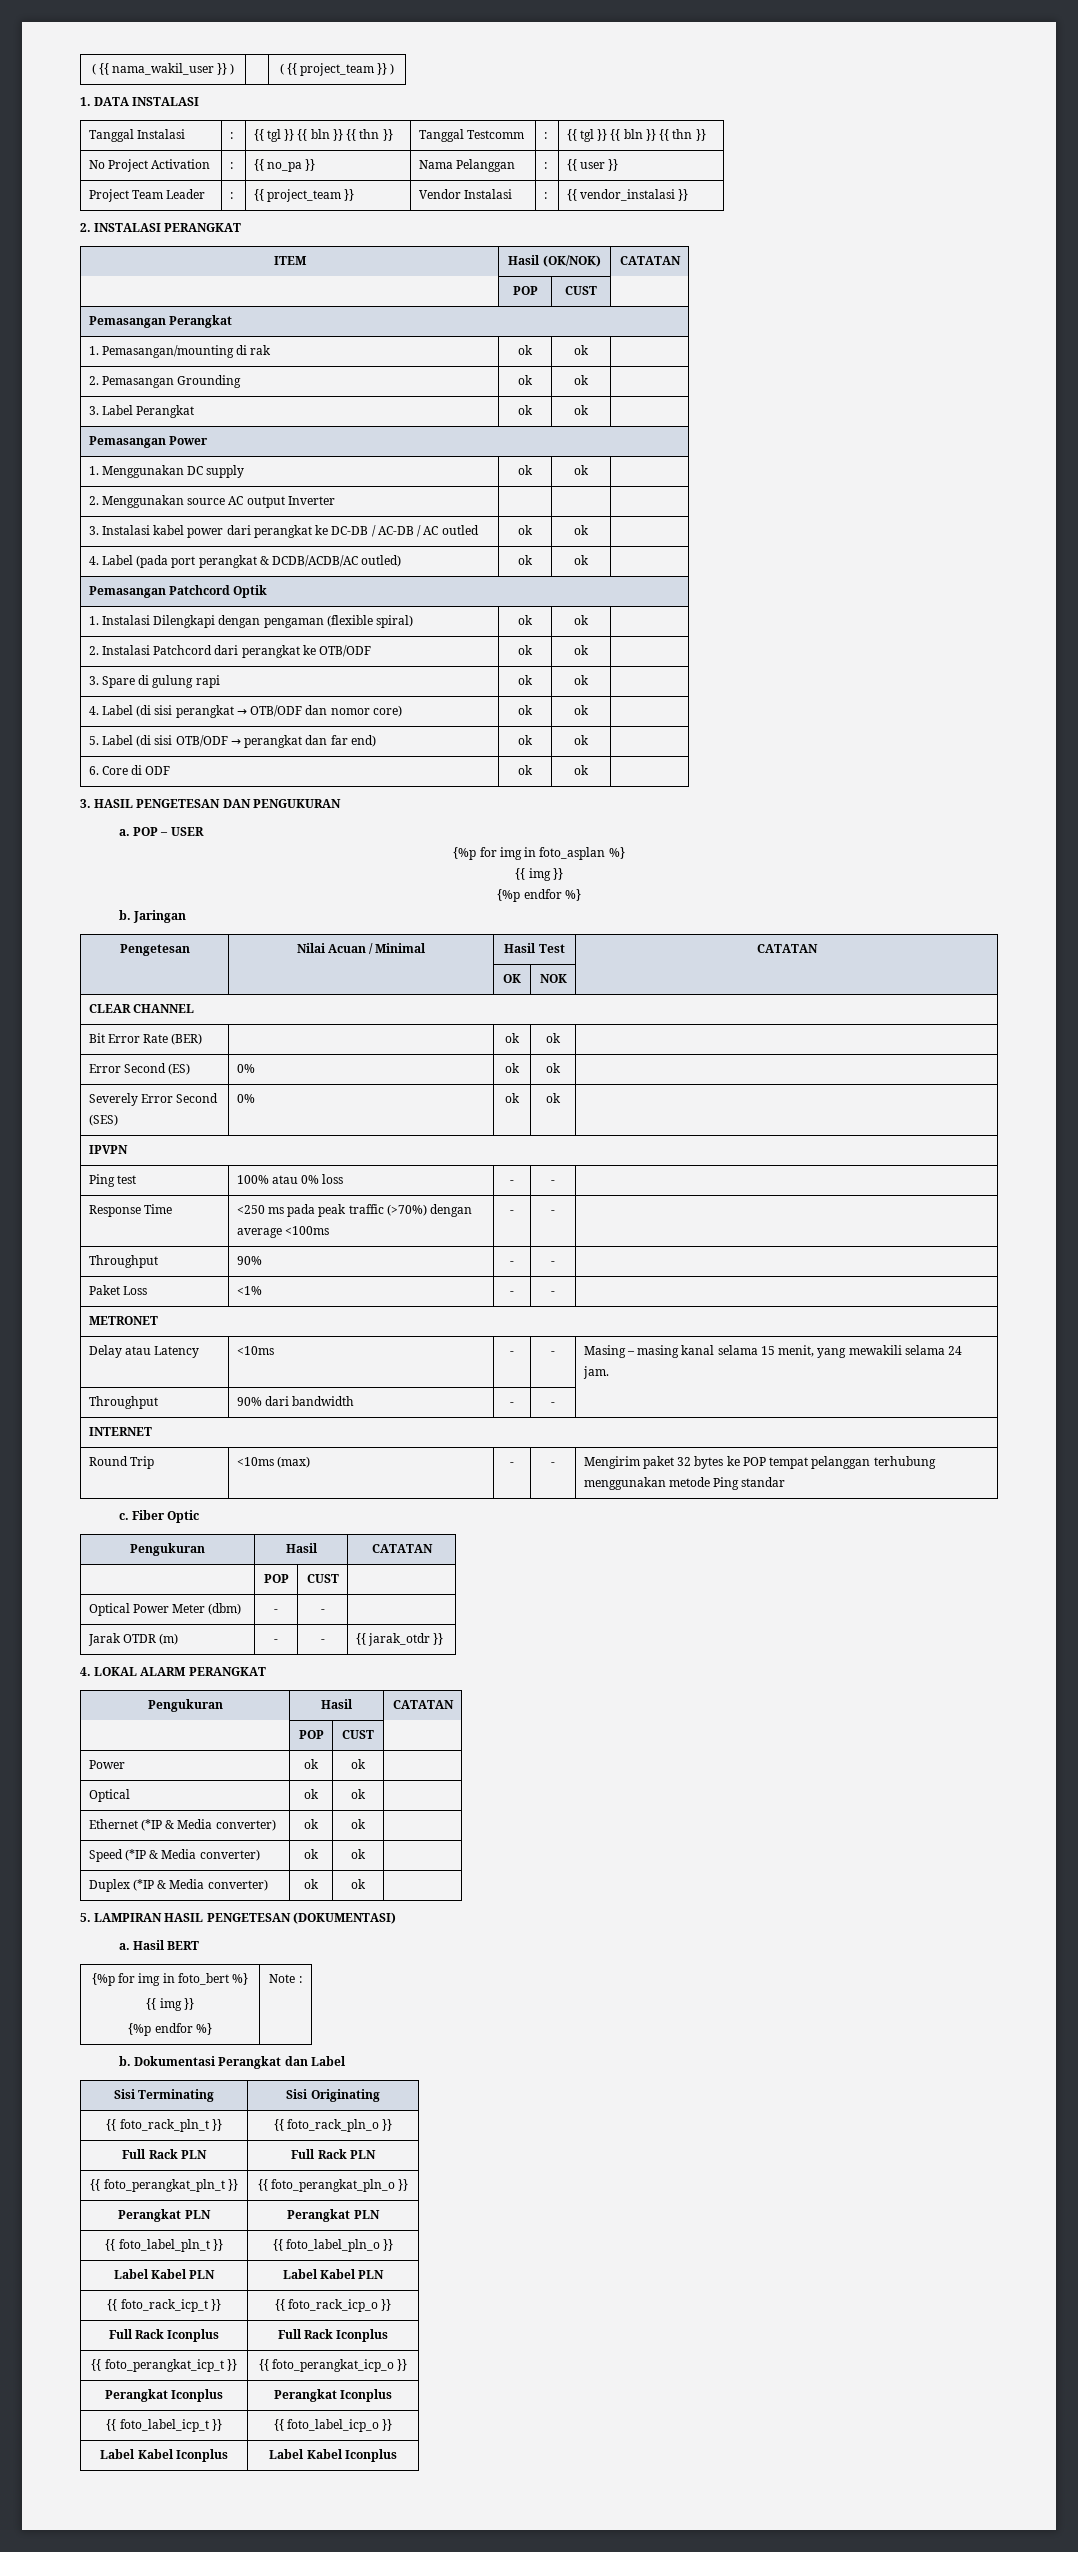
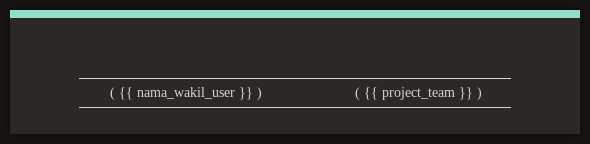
[80,97,200,106] [88,129,185,142] [229,132,233,139] [253,129,393,142] [418,129,524,142] [543,132,547,139] [566,129,706,142] [88,159,211,172] [229,162,233,169] [253,159,316,172] [418,159,515,172] [543,162,547,169] [566,159,619,171] [88,189,206,202] [229,192,233,199] [253,189,355,202] [418,189,512,199] [543,192,547,199] [566,189,689,201] [80,223,242,232] [273,256,307,265] [508,255,601,267] [619,256,681,265] [512,286,538,295] [565,286,597,295] [88,315,232,328] [88,345,272,358] [518,345,533,355] [574,345,589,355] [88,375,242,388] [518,375,533,385] [574,375,589,385] [88,405,195,418] [518,405,533,415] [574,405,589,415] [88,436,208,448] [88,465,245,478] [518,465,533,475] [574,465,589,475] [88,495,335,508] [88,525,479,538] [518,525,533,535] [574,525,589,535] [88,555,402,568] [518,555,533,565] [574,555,589,565] [88,585,268,598] [88,615,414,628] [518,615,533,625] [574,615,589,625] [88,645,372,658] [518,645,533,655] [574,645,589,655] [88,675,220,688] [518,675,533,685] [574,675,589,685] [88,705,402,718] [518,705,533,715] [574,705,589,715] [88,735,376,748] [518,735,533,745] [574,735,589,745] [88,765,171,775] [518,765,533,775] [574,765,589,775] [80,799,341,808] [118,827,204,836] [453,847,625,860] [515,868,563,881] [497,889,581,902] [118,910,187,923] [119,944,190,956] [296,943,427,954] [504,943,565,953] [756,944,818,953] [503,974,521,983] [539,974,567,983] [88,1004,194,1013] [88,1033,203,1045] [505,1033,520,1043] [546,1033,561,1043] [88,1063,191,1075] [236,1064,255,1073] [505,1063,520,1073] [546,1063,561,1073] [88,1093,219,1106] [88,1114,118,1126] [236,1094,255,1103] [505,1093,520,1103] [546,1093,561,1103] [88,1145,128,1154] [88,1174,136,1187] [236,1174,344,1184] [510,1180,514,1184] [551,1180,555,1184] [88,1204,172,1217] [236,1204,473,1217] [236,1226,329,1238] [510,1210,514,1214] [551,1210,555,1214] [88,1255,158,1268] [236,1256,262,1265] [510,1261,514,1265] [551,1261,555,1265] [88,1285,147,1295] [236,1286,262,1295] [510,1291,514,1295] [551,1291,555,1295] [88,1316,158,1325] [88,1345,200,1358] [236,1346,274,1355] [510,1351,514,1355] [551,1351,555,1355] [583,1345,963,1358] [582,1366,609,1379] [88,1396,158,1409] [236,1396,355,1406] [510,1402,514,1406] [551,1402,555,1406] [88,1427,152,1436] [88,1456,154,1469] [236,1456,310,1468] [510,1462,514,1466] [551,1462,555,1466] [583,1456,936,1469] [583,1477,786,1490] [118,1510,200,1523] [130,1543,205,1556] [285,1543,318,1553] [371,1544,433,1553] [263,1574,289,1583] [306,1574,339,1583] [88,1603,242,1616] [274,1609,278,1613] [320,1609,325,1613] [87,1633,179,1646] [274,1639,278,1643] [320,1639,325,1643] [355,1633,444,1646] [80,1667,266,1676] [147,1699,223,1712] [321,1699,353,1709] [392,1700,454,1709] [298,1730,324,1739] [342,1730,374,1739] [88,1760,125,1769] [304,1759,319,1769] [351,1759,366,1769] [88,1789,130,1802] [304,1789,319,1799] [351,1789,366,1799] [88,1819,276,1831] [304,1819,319,1829] [351,1819,366,1829] [88,1849,260,1862] [304,1849,319,1859] [351,1849,366,1859] [88,1879,268,1892] [304,1879,319,1889] [351,1879,366,1889] [80,1912,396,1924] [118,1940,200,1950] [91,1973,249,1986] [146,1998,194,2011] [128,2023,212,2036] [269,1974,302,1983] [118,2056,346,2069] [113,2089,215,2102] [286,2089,380,2102] [106,2119,222,2132] [273,2119,393,2132] [122,2149,207,2159] [291,2149,376,2159] [90,2179,238,2192] [257,2179,409,2192] [118,2209,211,2222] [287,2209,380,2222] [105,2239,223,2252] [272,2239,394,2252] [113,2269,216,2279] [282,2269,385,2279] [107,2299,221,2312] [274,2299,392,2312] [108,2329,220,2342] [277,2329,389,2342] [91,2359,237,2372] [258,2359,408,2372] [104,2389,224,2402] [273,2389,393,2402] [106,2419,222,2432] [273,2419,393,2432] [100,2449,228,2462] [269,2449,397,2462] // 1. DATA INSTALASI // Tanggal Instalasi | : | {{ tgl }} {{ bln }} {{ thn }} | Tanggal Testcomm | : | {{ tgl }} {{ bln }} {{ thn }} // No Project Activation | : | {{ no_pa }} | Nama Pelanggan | : | {{ user }} // Project Team Leader | : | {{ project_team }} | Vendor Instalasi | : | {{ vendor_instalasi }} // 2. INSTALASI PERANGKAT // ITEM | Hasil (OK/NOK) | CATATAN // | POP | CUST | // Pemasangan Perangkat // 1. Pemasangan/mounting di rak | ok | ok | // 2. Pemasangan Grounding | ok | ok | // 3. Label Perangkat | ok | ok | // Pemasangan Power // 1. Menggunakan DC supply | ok | ok | // 2. Menggunakan source AC output Inverter | | | // 3. Instalasi kabel power dari perangkat ke DC-DB / AC-DB / AC outled | ok | ok | // 4. Label (pada port perangkat & DCDB/ACDB/AC outled) | ok | ok | // Pemasangan Patchcord Optik // 1. Instalasi Dilengkapi dengan pengaman (flexible spiral) | ok | ok | // 2. Instalasi Patchcord dari perangkat ke OTB/ODF | ok | ok | // 3. Spare di gulung rapi | ok | ok | // 4. Label (di sisi perangkat → OTB/ODF dan nomor core) | ok | ok | // 5. Label (di sisi OTB/ODF → perangkat dan far end) | ok | ok | // 6. Core di ODF | ok | ok | // 3. HASIL PENGETESAN DAN PENGUKURAN // a. POP – USER // {%p for img in foto_asplan %} // {{ img }} // {%p endfor %} // b. Jaringan // Pengetesan | Nilai Acuan / Minimal | Hasil Test | CATATAN // | | OK | NOK | // CLEAR CHANNEL // Bit Error Rate (BER) | | ok | ok | // Error Second (ES) | 0% | ok | ok | // Severely Error Second (SES) | 0% | ok | ok | // IPVPN // Ping test | 100% atau 0% loss | - | - | // Response Time | <250 ms pada peak traffic (>70%) dengan average <100ms | - | - | // Throughput | 90% | - | - | // Paket Loss | <1% | - | - | // METRONET // Delay atau Latency | <10ms | - | - | Masing – masing kanal selama 15 menit, yang mewakili selama 24 jam. // Throughput | 90% dari bandwidth | - | - | // INTERNET // Round Trip | <10ms (max) | - | - | Mengirim paket 32 bytes ke POP tempat pelanggan terhubung menggunakan metode Ping standar // c. Fiber Optic // Pengukuran | Hasil | CATATAN // | POP | CUST | // Optical Power Meter (dbm) | - | - | // Jarak OTDR (m) | - | - | {{ jarak_otdr }} // 4. LOKAL ALARM PERANGKAT // Pengukuran | Hasil | CATATAN // | POP | CUST | // Power | ok | ok | // Optical | ok | ok | // Ethernet (*IP & Media converter) | ok | ok | // Speed (*IP & Media converter) | ok | ok | // Duplex (*IP & Media converter) | ok | ok | // 5. LAMPIRAN HASIL PENGETESAN (DOKUMENTASI) // a. Hasil BERT // {%p for img in foto_bert %} // {{ img }} // {%p endfor %} | Note : // b. Dokumentasi Perangkat dan Label // Sisi Terminating | Sisi Originating // {{ foto_rack_pln_t }} | {{ foto_rack_pln_o }} // Full Rack PLN | Full Rack PLN // {{ foto_perangkat_pln_t }} | {{ foto_perangkat_pln_o }} // Perangkat PLN | Perangkat PLN // {{ foto_label_pln_t }} | {{ foto_label_pln_o }} // Label Kabel PLN | Label Kabel PLN // {{ foto_rack_icp_t }} | {{ foto_rack_icp_o }} // Full Rack Iconplus | Full Rack Iconplus // {{ foto_perangkat_icp_t }} | {{ foto_perangkat_icp_o }} // Perangkat Iconplus | Perangkat Iconplus // {{ foto_label_icp_t }} | {{ foto_label_icp_o }} // Label Kabel Iconplus | Label Kabel Iconplus -> (483, 93) none

